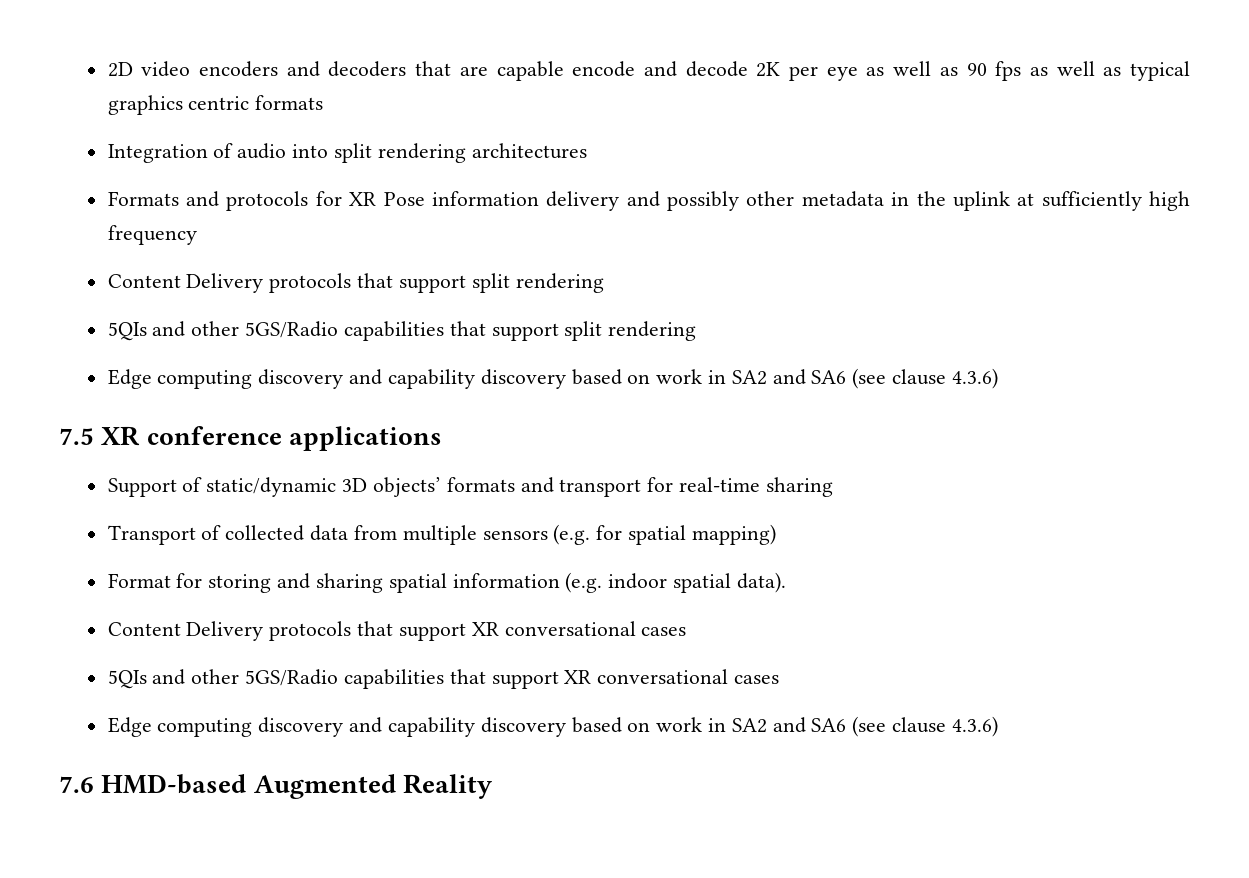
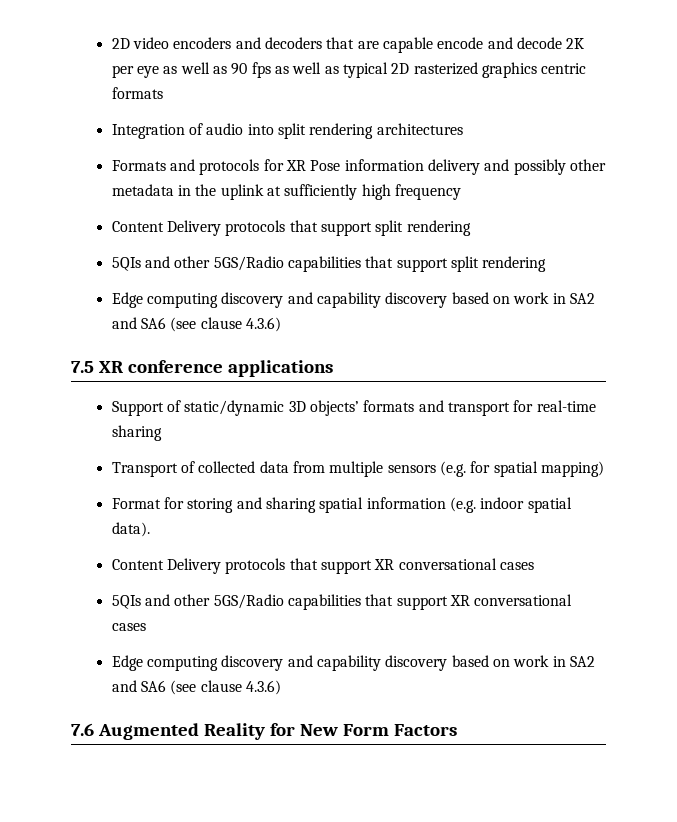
(1190, 71) none -> [391,62,478,75] 2D rasterized
[101,774,247,794] HMD-based -> (94, 729) none
(492, 786) none -> [269,723,457,736] for New Form Factors

